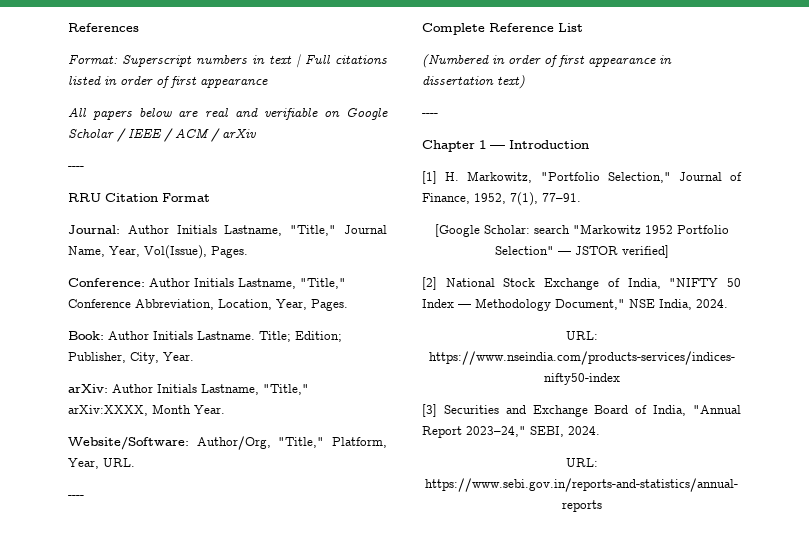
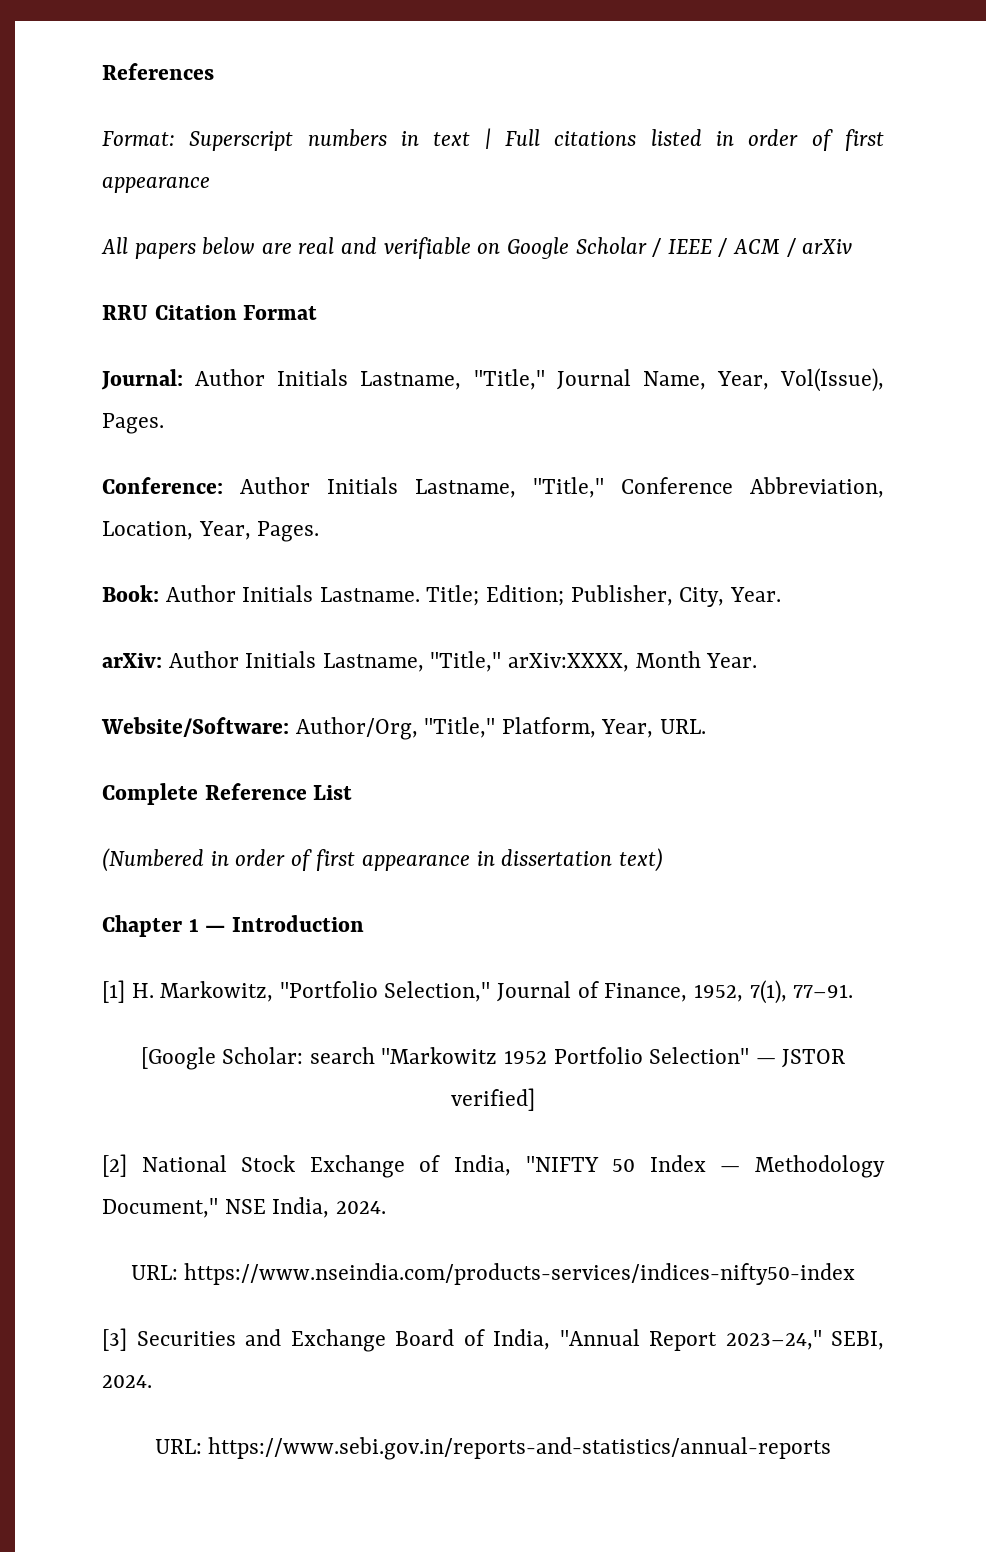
[68,166,84,170] // ---- -> (853, 246) none
[68,495,84,499] // ---- -> (707, 726) none
[422,113,438,117] // ---- -> (663, 860) none

